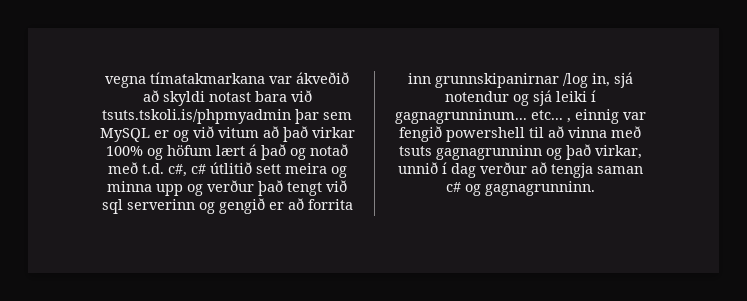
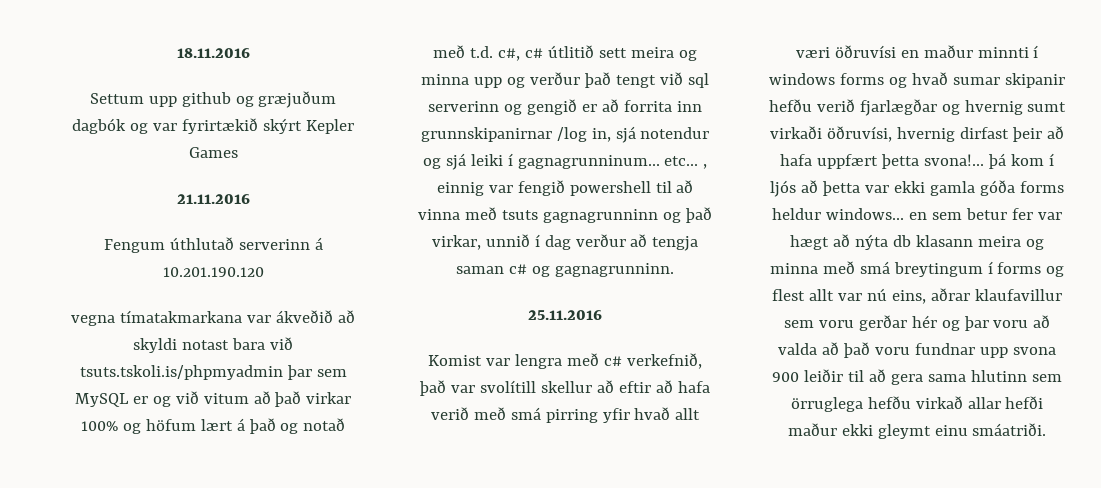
(105, 82) none -> [176,48,250,58] [89,91,337,108] [72,118,354,134] [188,147,238,158] [176,194,250,204] [103,237,323,253] [162,267,264,277] 18.11.2016 // Settum upp github og græjuðum dagbók og var fyrirtækið skýrt Kepler Games // 21.11.2016 // Fengum úthlutað serverinn á 10.201.190.120 //
(595, 188) none -> [528,310,602,320] [428,353,702,369] [419,380,710,396] [430,407,701,423] [795,45,1039,58] [769,72,1065,88] [768,99,1067,116] [770,126,1064,142] [780,153,1054,169] [770,180,1064,197] [772,208,1062,220] [790,234,1044,250] [769,261,1065,277] [772,288,1062,304] [783,315,1051,331] [778,342,1056,358] [772,369,1062,385] [790,396,1044,412] [787,423,1047,439] // 25.11.2016 // Komist var lengra með c# verkefnið, það var svolítill skellur að eftir að hafa verið með smá pirring yfir hvað allt væri öðruvísi en maður minnti í windows forms og hvað sumar skipanir hefðu verið fjarlægðar og hvernig sumt virkaði öðruvísi, hvernig dirfast þeir að hafa uppfært þetta svona!... þá kom í ljós að þetta var ekki gamla góða forms heldur windows... en sem betur fer var hægt að nýta db klasann meira og minna með smá breytingum í forms og flest allt var nú eins, aðrar klaufavillur sem voru gerðar hér og þar voru að valda að það voru fundnar upp svona 900 leiðir til að gera sama hlutinn sem örruglega hefðu virkað allar hefði maður ekki gleymt einu smáatriði.

